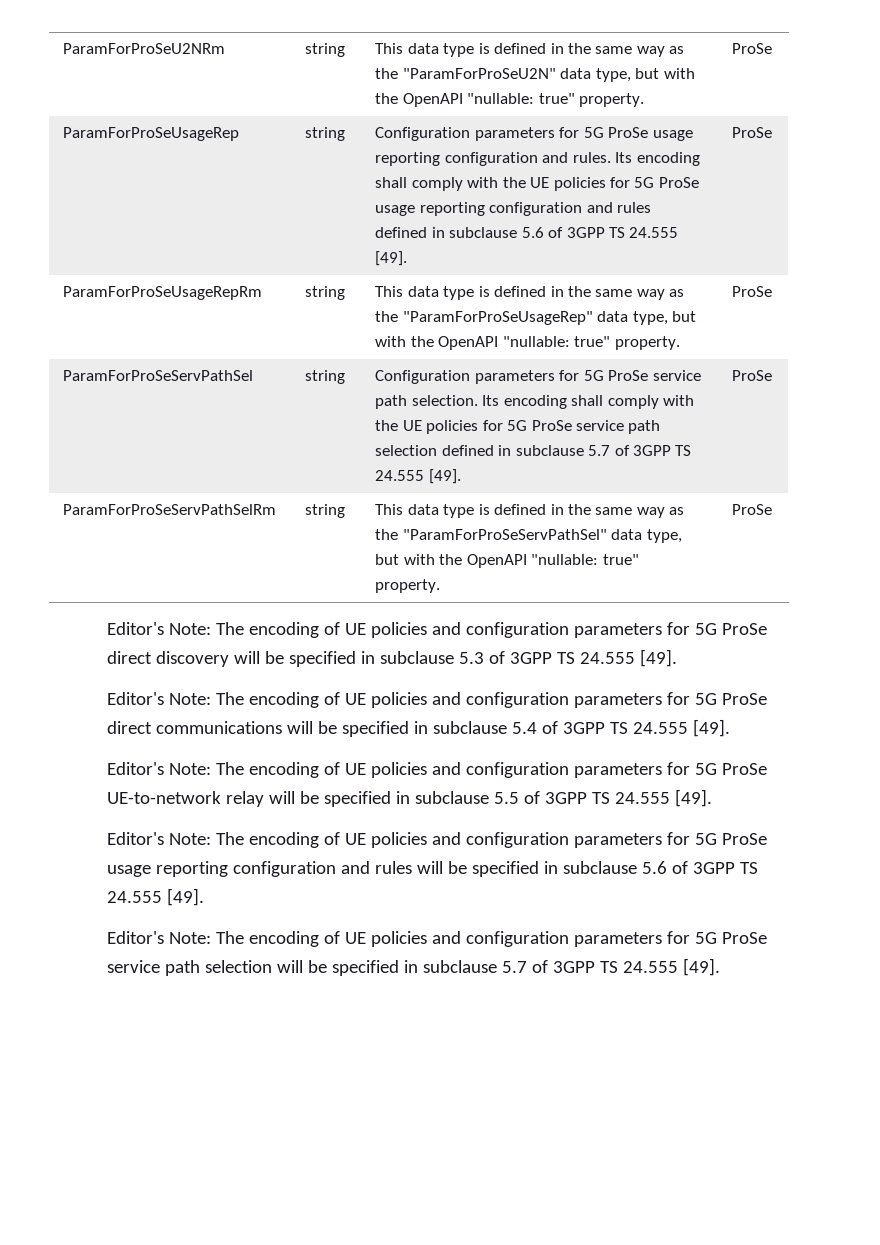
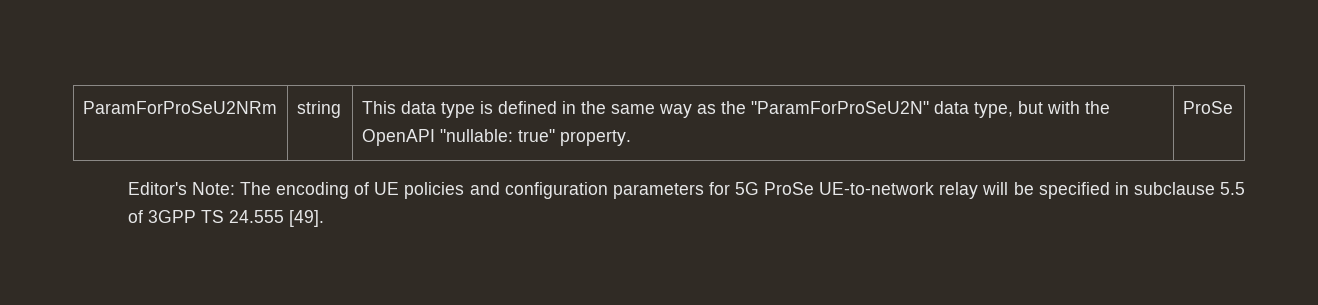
[63,127,240,141] [305,127,346,141] [375,127,693,141] [375,152,700,166] [375,177,699,191] [375,202,652,216] [375,227,679,238] [375,251,408,266] [732,127,773,138] [63,286,263,300] [305,286,346,300] [375,286,685,300] [375,311,697,325] [375,336,680,350] [732,286,773,297] [63,370,254,381] [305,370,346,384] [375,370,701,384] [375,395,694,409] [375,420,661,434] [375,445,692,456] [375,469,461,484] [732,370,773,381] [63,504,277,515] [305,504,346,518] [375,504,685,518] [375,529,682,543] [375,554,639,568] [375,579,441,593] [732,504,773,515] [107,622,768,638] [107,649,678,667] [107,692,768,708] [107,719,731,737] // ParamForProSeUsageRep | string | Configuration parameters for 5G ProSe usage reporting configuration and rules. Its encoding shall comply with the UE policies for 5G ProSe usage reporting configuration and rules defined in subclause 5.6 of 3GPP TS 24.555 [49]. | ProSe // ParamForProSeUsageRepRm | string | This data type is defined in the same way as the "ParamForProSeUsageRep" data type, but with the OpenAPI "nullable: true" property. | ProSe // ParamForProSeServPathSel | string | Configuration parameters for 5G ProSe service path selection. Its encoding shall comply with the UE policies for 5G ProSe service path selection defined in subclause 5.7 of 3GPP TS 24.555 [49]. | ProSe // ParamForProSeServPathSelRm | string | This data type is defined in the same way as the "ParamForProSeServPathSel" data type, but with the OpenAPI "nullable: true" property. | ProSe // Editor's Note: The encoding of UE policies and configuration parameters for 5G ProSe direct discovery will be specified in subclause 5.3 of 3GPP TS 24.555 [49]. // Editor's Note: The encoding of UE policies and configuration parameters for 5G ProSe direct communications will be specified in subclause 5.4 of 3GPP TS 24.555 [49]. -> (1233, 107) none
[107,832,768,848] [107,861,759,877] [107,888,205,906] [107,931,768,947] [107,958,721,976] // Editor's Note: The encoding of UE policies and configuration parameters for 5G ProSe usage reporting configuration and rules will be specified in subclause 5.6 of 3GPP TS 24.555 [49]. // Editor's Note: The encoding of UE policies and configuration parameters for 5G ProSe service path selection will be specified in subclause 5.7 of 3GPP TS 24.555 [49]. -> (324, 218) none

